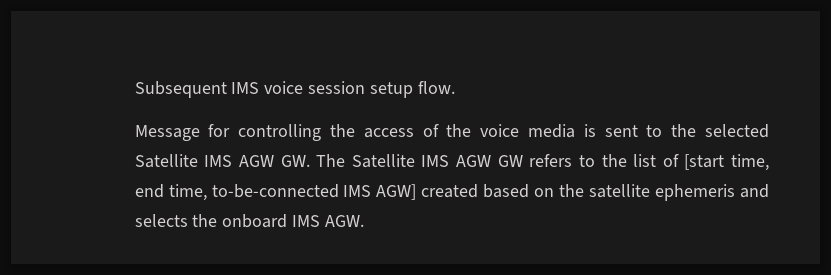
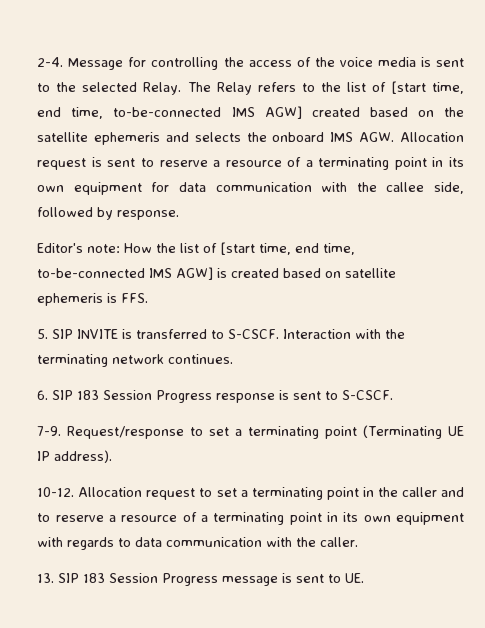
[134,81,455,98] Subsequent IMS voice session setup flow. // -> [37,57,64,67] 2-4.
[134,154,523,168] Satellite IMS AGW GW. The Satellite IMS AGW GW -> [143,82,252,95] Relay. The Relay
(365, 221) none -> [400,132,464,142] [37,157,464,170] [37,182,464,195] [37,207,180,220] [37,242,356,255] [37,267,397,280] [37,293,149,306] [37,329,406,339] [37,354,234,367] [37,390,394,403] [37,425,464,439] [37,450,113,463] [37,487,464,500] [37,512,465,525] [37,537,359,550] [37,573,365,586] Allocation request is sent to reserve a resource of a terminating point in its own equipment for data communication with the callee side, followed by response. // Editor's note: How the list of [start time, end time, to-be-connected IMS AGW] is created based on satellite ephemeris is FFS. // 5. SIP INVITE is transferred to S-CSCF. Interaction with the terminating network continues. // 6. SIP 183 Session Progress response is sent to S-CSCF. // 7-9. Request/response to set a terminating point (Terminating UE IP address). // 10-12. Allocation request to set a terminating point in the caller and to reserve a resource of a terminating point in its own equipment with regards to data communication with the caller. // 13. SIP 183 Session Progress message is sent to UE.

